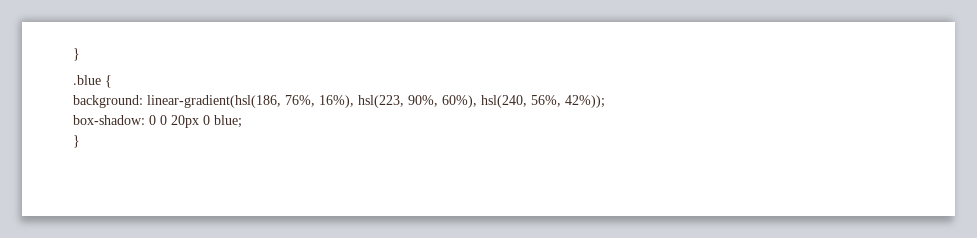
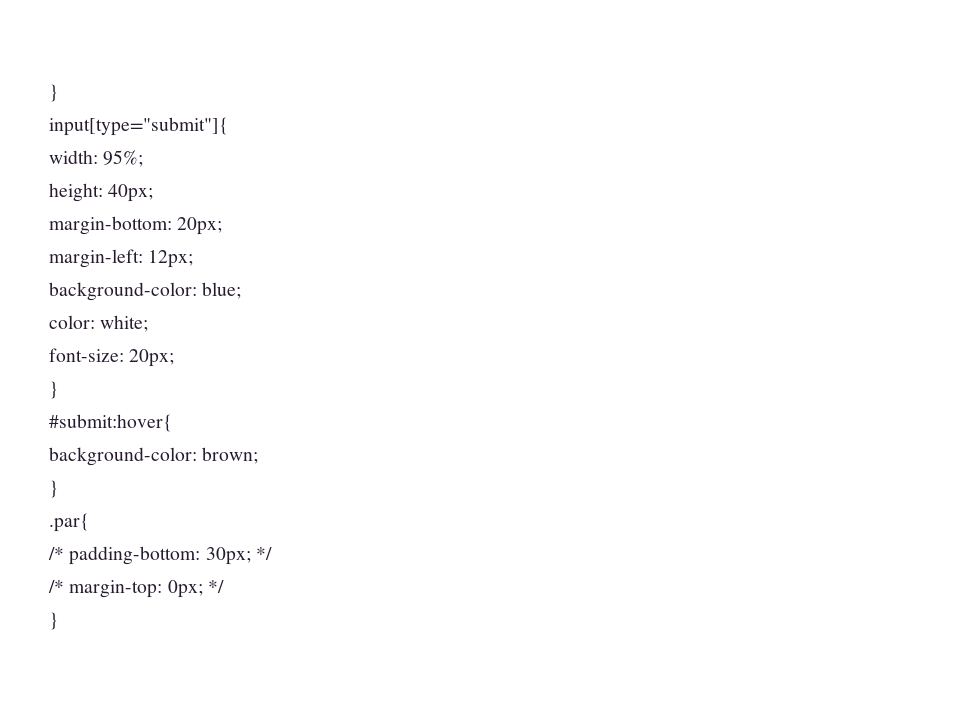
[73,48,80,61] [73,75,112,88] [73,95,605,108] [73,115,242,128] } // .blue { // background: linear-gradient(hsl(186, 76%, 16%), hsl(223, 90%, 60%), hsl(240, 56%, 42%)); // box-shadow: 0 0 20px 0 blue; -> [49,84,58,102] [49,117,228,136] [49,150,144,167] [49,183,154,202] [49,216,223,235] [49,249,194,268] [49,282,242,301] [49,315,149,332] [49,348,175,367] [49,381,58,399] [49,414,172,432] [49,447,259,466] [49,480,58,498] [49,513,89,532] [48,546,272,565] [48,580,224,598] } // input[type="submit"]{ // width: 95%; // height: 40px; // margin-bottom: 20px; // margin-left: 12px; // background-color: blue; // color: white; // font-size: 20px; // } // #submit:hover{ // background-color: brown; // } // .par{ // /* padding-bottom: 30px; */ // /* margin-top: 0px; */

